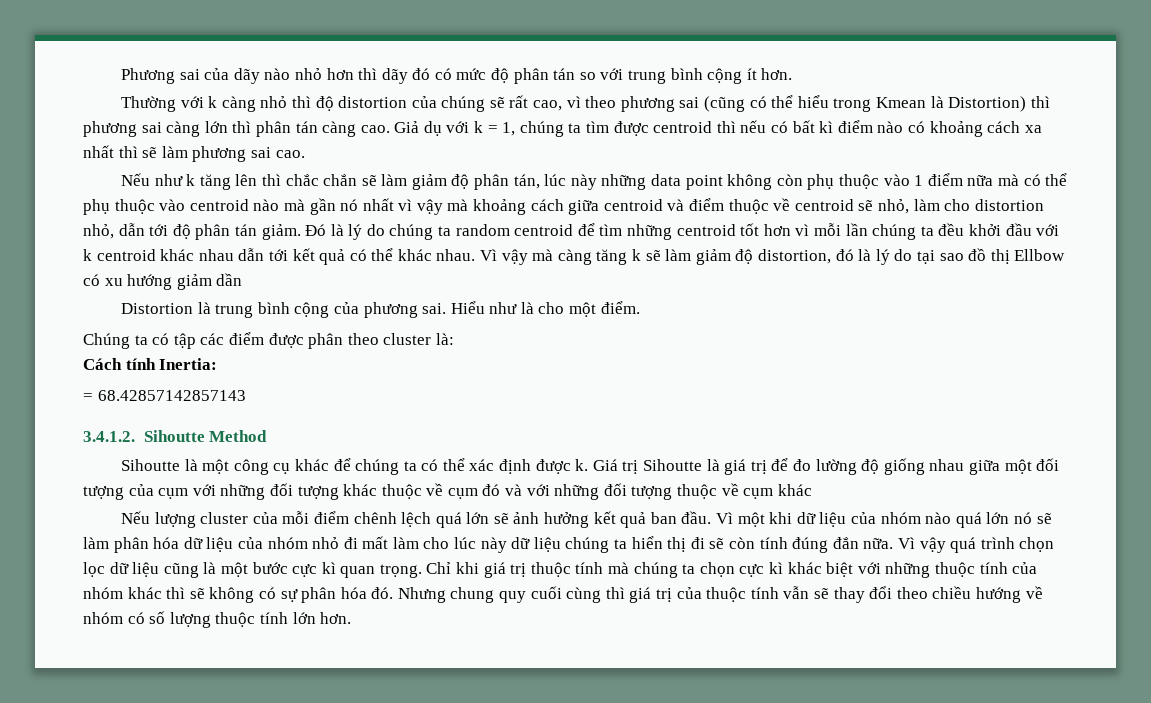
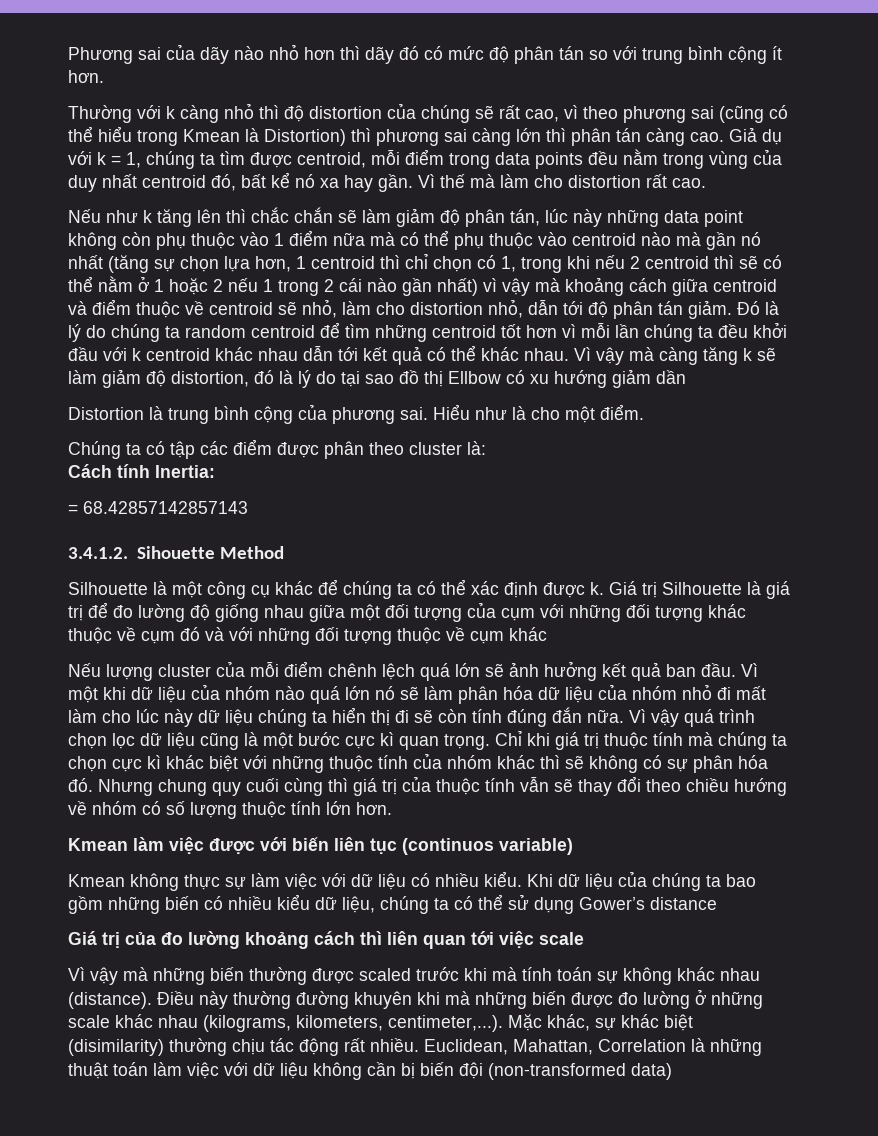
[653,120,1042,137] [83,145,271,162] centroid thì nếu có bất kì điểm nào có khoảng cách xa nhất thì sẽ làm phương sai -> [297,149,782,169] [68,172,667,192] centroid, mỗi điểm trong data points đều nằm trong vùng của duy nhất centroid đó, bất kể nó xa hay gần. Vì thế mà làm cho distortion rất
(394, 204) none -> [108,253,782,273] [68,276,478,296] (tăng sự chọn lựa hơn, 1 centroid thì chỉ chọn có 1, trong khi nếu 2 centroid thì sẽ có thể nằm ở 1 hoặc 2 nếu 1 trong 2 cái nào gần nhất)
[143,430,205,442] Sihoutte -> [136,546,215,559] Sihouette
[120,459,180,471] Sihoutte -> [68,582,148,595] Silhouette
[643,459,703,471] Sihoutte -> [662,582,742,595] Silhouette
(352, 618) none -> [68,837,573,855] [68,871,756,891] [68,894,717,914] [68,931,584,949] [68,967,760,985] [68,989,763,1009] [68,1014,693,1032] [68,1038,762,1056] [68,1062,672,1080] // Kmean làm việc được với biến liên tục (continuos variable) // Kmean không thực sự làm việc với dữ liệu có nhiều kiểu. Khi dữ liệu của chúng ta bao gồm những biến có nhiều kiểu dữ liệu, chúng ta có thể sử dụng Gower’s distance // Giá trị của đo lường khoảng cách thì liên quan tới việc scale // Vì vậy mà những biến thường được scaled trước khi mà tính toán sự không khác nhau (distance). Điều này thường đường khuyên khi mà những biến được đo lường ở những scale khác nhau (kilograms, kilometers, centimeter,...). Mặc khác, sự khác biệt (disimilarity) thường chịu tác động rất nhiều. Euclidean, Mahattan, Correlation là những thuật toán làm việc với dữ liệu không cần bị biến đội (non-transformed data)

